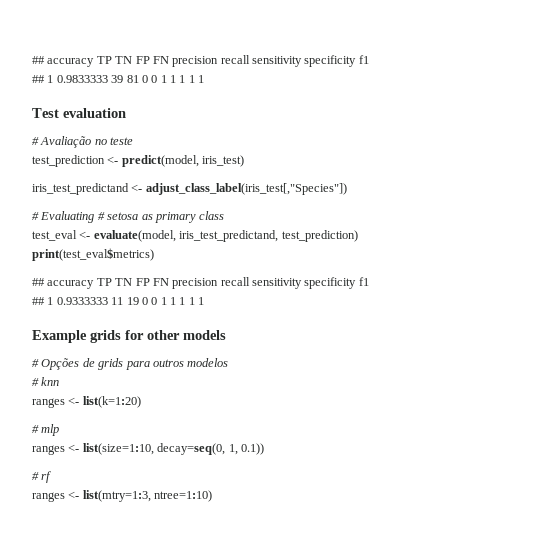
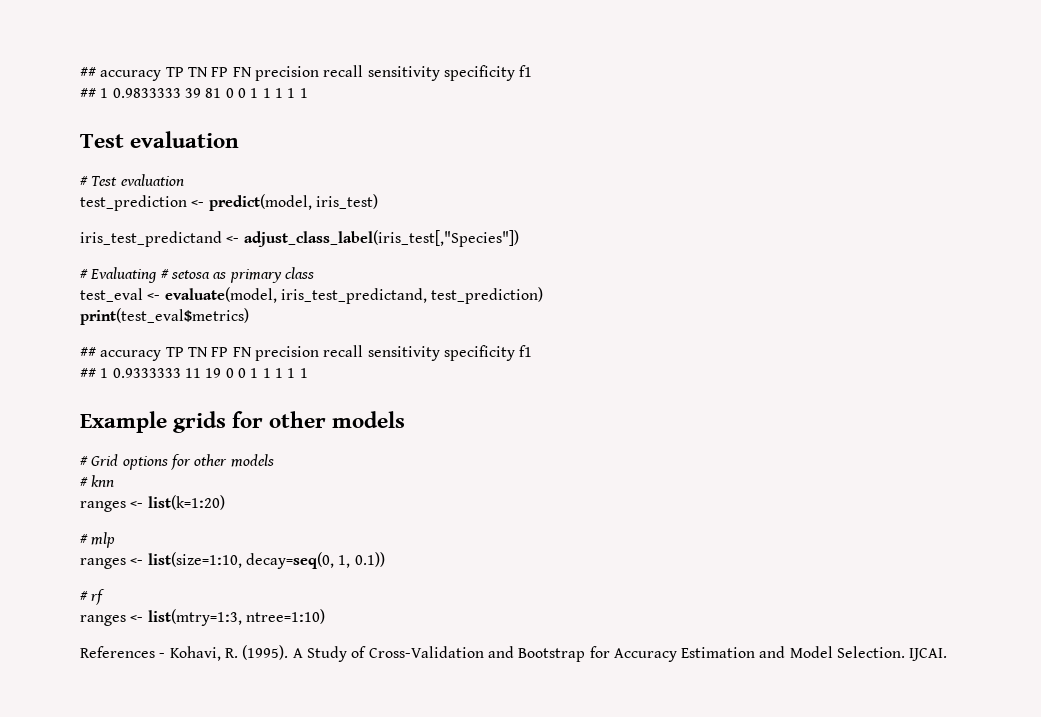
[40,136,134,148] Avaliação no teste -> [91,174,184,186] Test evaluation
[41,358,229,370] Opções de grids para outros modelos -> [91,454,274,470] Grid options for other models
(213, 496) none -> [80,645,948,662] // References - Kohavi, R. (1995). A Study of Cross-Validation and Bootstrap for Accuracy Estimation and Model Selection. IJCAI.

